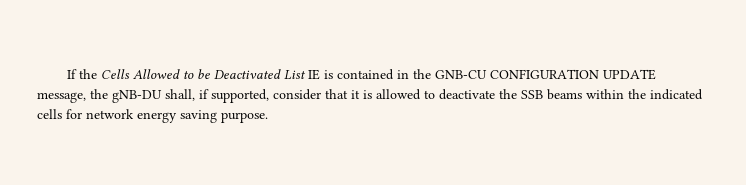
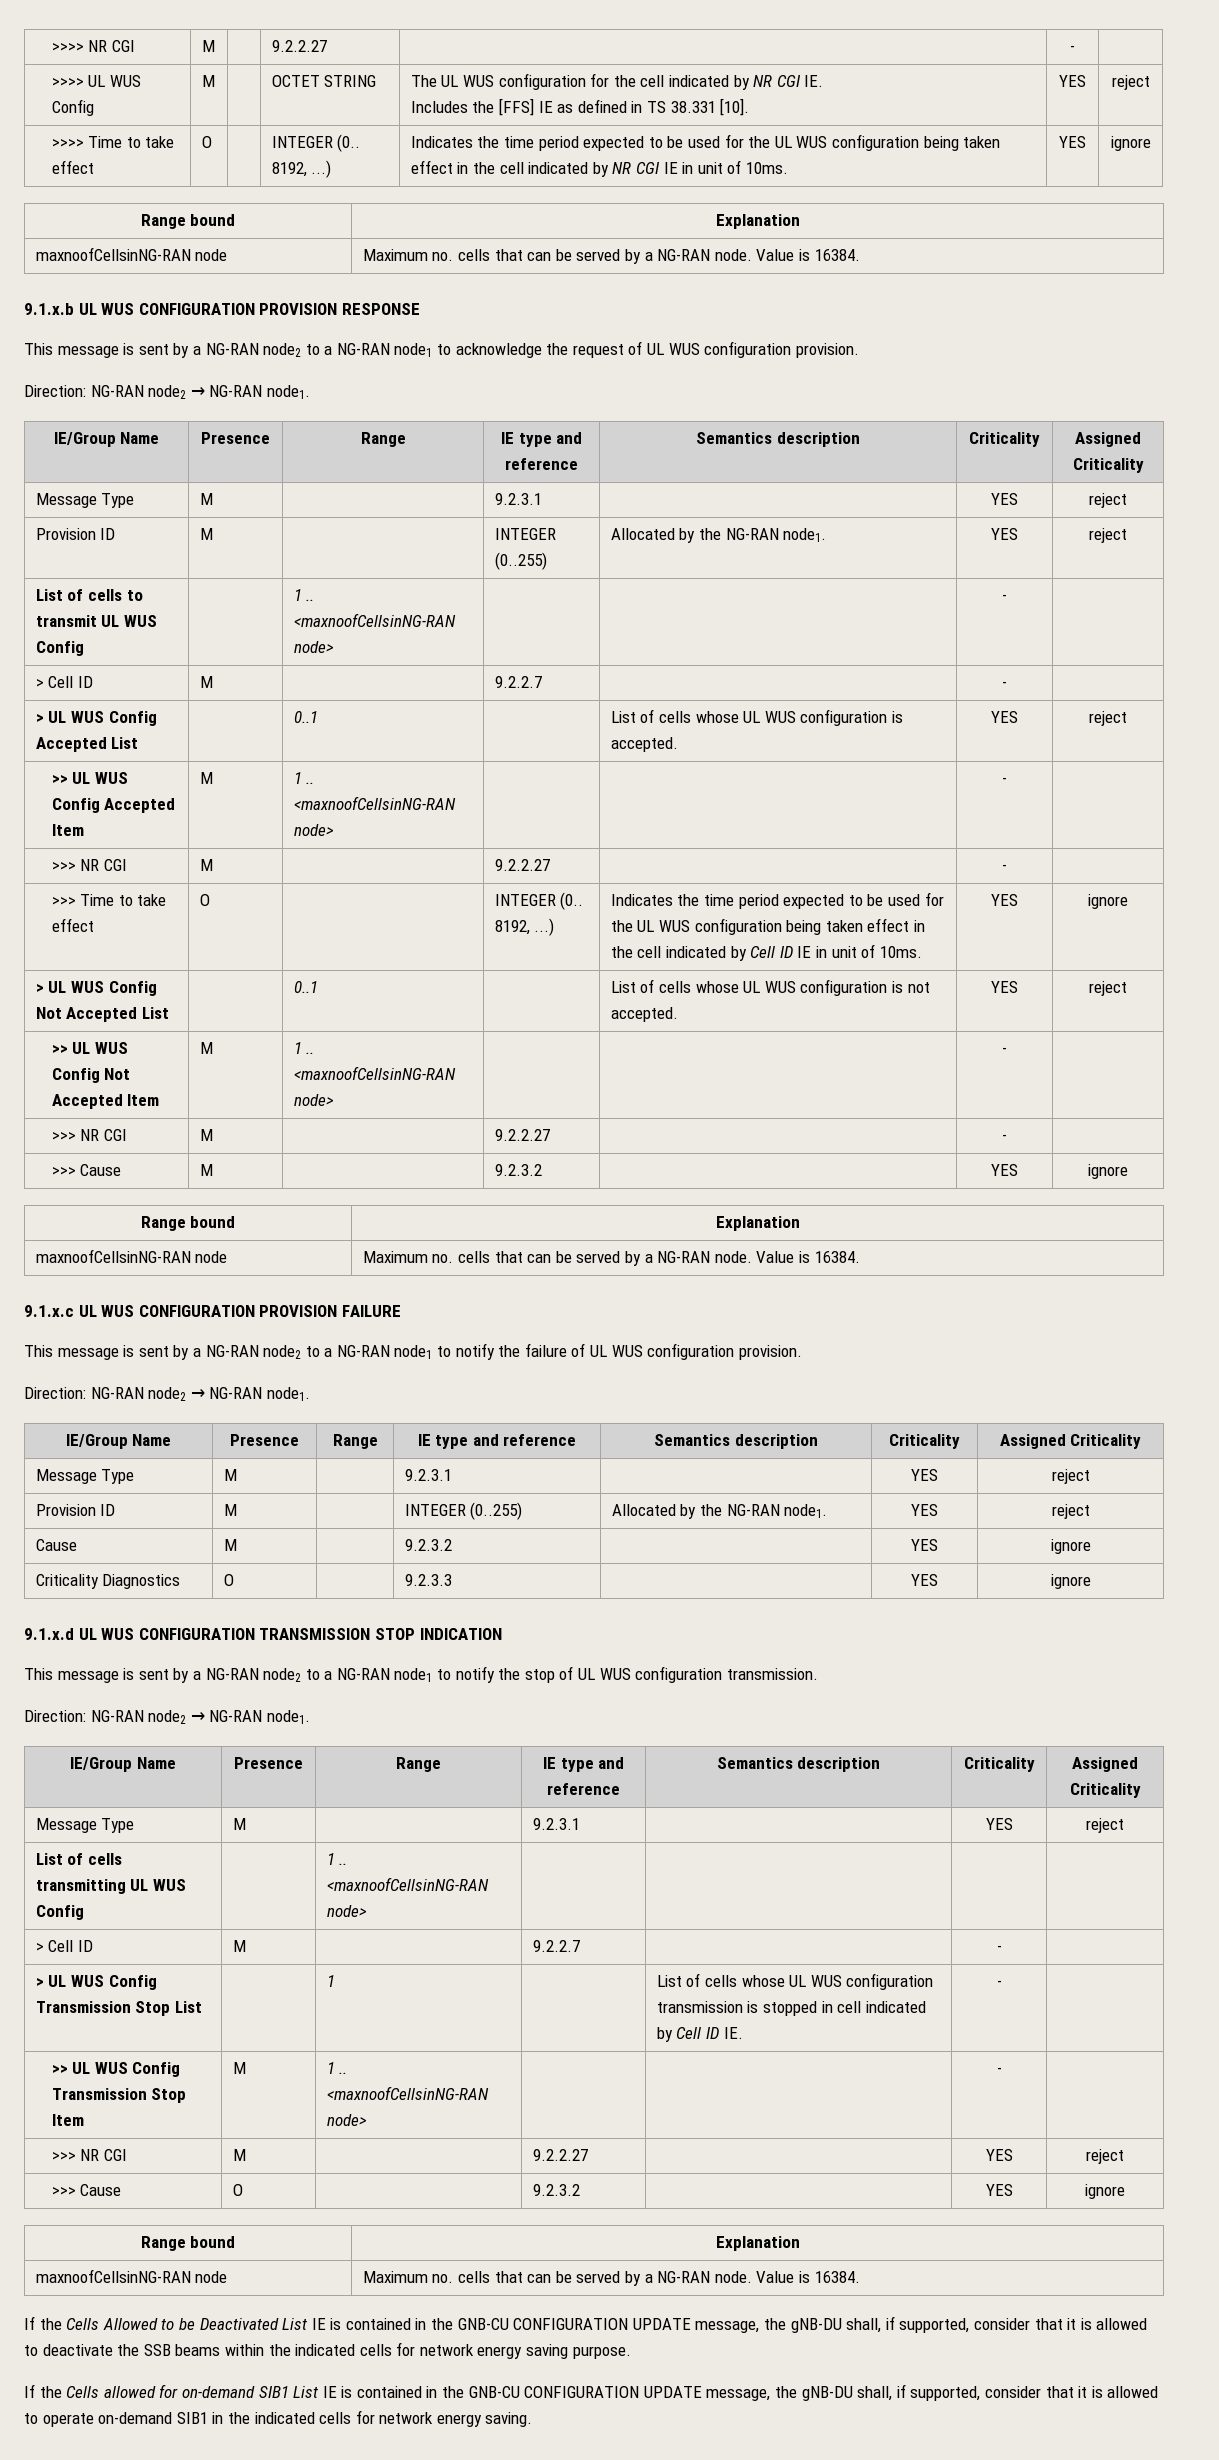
(67, 74) none -> [51,40,135,52] [201,40,215,52] [271,40,327,52] [1070,45,1075,52] [51,75,141,87] [51,99,94,116] [201,75,215,87] [271,75,377,87] [410,73,824,90] [410,98,750,116] [1059,75,1086,87] [1111,75,1150,90] [51,136,175,148] [51,160,94,174] [201,136,212,148] [271,134,361,152] [271,160,332,178] [410,134,1001,151] [410,160,788,177] [1059,136,1086,148] [1110,136,1151,151] [140,214,236,229] [715,214,800,229] [35,247,228,261] [362,249,860,264] [24,303,420,315] [24,341,859,358] [24,385,310,399] [53,432,160,447] [201,432,270,444] [360,432,406,447] [500,432,583,447] [505,458,578,470] [696,432,860,447] [969,432,1040,447] [1075,432,1141,447] [1072,458,1144,473] [35,493,135,508] [199,493,213,505] [494,493,542,505] [991,493,1018,505] [1089,493,1127,508] [35,528,116,540] [199,528,213,540] [494,528,556,540] [494,552,547,570] [610,528,827,543] [991,528,1018,540] [1089,528,1127,543] [35,589,143,601] [35,615,158,627] [35,641,84,656] [293,589,315,601] [293,613,456,627] [293,641,334,653] [1002,594,1007,601] [35,676,94,688] [199,676,213,688] [494,676,542,688] [1002,681,1007,688] [35,711,157,726] [35,737,139,752] [293,711,318,723] [610,709,904,726] [610,737,678,752] [991,711,1018,723] [1089,711,1127,726] [51,772,128,784] [51,798,176,813] [51,824,84,836] [199,772,213,784] [293,772,315,784] [293,796,456,810] [293,824,334,836] [1002,777,1007,784] [51,859,127,871] [199,859,213,871] [494,859,550,871] [1002,864,1007,871] [51,894,167,906] [51,918,94,932] [199,894,210,906] [494,892,584,910] [494,918,555,936] [610,892,944,909] [610,918,926,935] [610,944,922,961] [991,894,1018,906] [1088,894,1128,909] [35,981,157,996] [35,1007,170,1022] [293,981,318,993] [610,979,930,996] [610,1007,678,1022] [991,981,1018,993] [1089,981,1127,996] [51,1042,128,1054] [51,1068,131,1083] [51,1094,160,1109] [199,1042,213,1054] [293,1042,315,1054] [293,1066,456,1080] [293,1094,334,1106] [1002,1047,1007,1054] [51,1129,127,1141] [199,1129,213,1141] [494,1129,550,1141] [1002,1134,1007,1141] [51,1164,122,1176] [199,1164,213,1176] [494,1164,542,1176] [991,1164,1018,1176] [1088,1164,1128,1179] [140,1216,236,1231] [715,1216,800,1231] [35,1249,228,1263] [362,1251,860,1266] [24,1305,401,1317] [24,1343,802,1360] [24,1387,310,1401] [65,1434,172,1449] [230,1434,299,1446] [332,1434,378,1449] [417,1434,577,1449] [654,1434,818,1449] [889,1434,960,1449] [999,1434,1142,1449] [35,1469,135,1484] [223,1469,237,1481] [404,1469,452,1481] [911,1469,938,1481] [1051,1469,1090,1484] [35,1504,116,1516] [223,1504,237,1516] [404,1502,523,1520] [611,1504,828,1519] [911,1504,938,1516] [1051,1504,1090,1519] [35,1539,77,1551] [223,1539,237,1551] [404,1539,452,1551] [911,1539,938,1551] [1050,1539,1091,1554] [35,1574,181,1589] [223,1574,234,1586] [404,1574,452,1586] [911,1574,938,1586] [1050,1574,1091,1589] [24,1628,502,1640] [24,1666,818,1683] [24,1710,310,1724] [70,1757,176,1772] [234,1757,303,1769] [396,1757,441,1772] [542,1757,625,1772] [547,1783,620,1795] [716,1757,881,1772] [963,1757,1035,1772] [1072,1757,1138,1772] [1069,1783,1141,1798] [35,1818,135,1833] [232,1818,246,1830] [532,1818,580,1830] [985,1818,1013,1830] [1086,1818,1124,1833] [35,1853,123,1865] [35,1879,187,1894] [35,1905,84,1920] [326,1853,348,1865] [326,1877,489,1891] [326,1905,367,1917] [35,1940,94,1952] [232,1940,246,1952] [532,1940,580,1952] [996,1945,1002,1952] [35,1975,157,1990] [35,2001,203,2016] [326,1975,335,1987] [656,1973,934,1990] [656,2001,926,2016] [656,2027,743,2042] [996,1980,1002,1987] [51,2062,181,2077] [51,2088,187,2103] [51,2114,84,2126] [232,2062,246,2074] [326,2062,348,2074] [326,2086,489,2100] [326,2114,367,2126] [996,2067,1002,2074] [51,2149,127,2161] [232,2149,246,2161] [532,2149,588,2161] [985,2149,1013,2161] [1086,2149,1124,2164] [51,2184,122,2196] [232,2184,243,2196] [532,2184,580,2196] [985,2184,1013,2196] [1085,2184,1125,2199] [140,2236,236,2251] [715,2236,800,2251] [35,2269,228,2283] [362,2271,860,2286] >>>> NR CGI | M | | 9.2.2.27 | | - | // >>>> UL WUS Config | M | | OCTET STRING | The UL WUS configuration for the cell indicated by NR CGI IE. // Includes the [FFS] IE as defined in TS 38.331 [10]. | YES | reject // >>>> Time to take effect | O | | INTEGER (0.. 8192, ...) | Indicates the time period expected to be used for the UL WUS configuration being taken effect in the cell indicated by NR CGI IE in unit of 10ms. | YES | ignore // Range bound | Explanation // maxnoofCellsinNG-RAN node | Maximum no. cells that can be served by a NG-RAN node. Value is 16384. // 9.1.x.b UL WUS CONFIGURATION PROVISION RESPONSE // This message is sent by a NG-RAN node2 to a NG-RAN node1 to acknowledge the request of UL WUS configuration provision. // Direction: NG-RAN node2 → NG-RAN node1. // IE/Group Name | Presence | Range | IE type and reference | Semantics description | Criticality | Assigned Criticality // Message Type | M | | 9.2.3.1 | | YES | reject // Provision ID | M | | INTEGER (0..255) | Allocated by the NG-RAN node1. | YES | reject // List of cells to transmit UL WUS Config | | 1 .. <maxnoofCellsinNG-RAN node> | | | - | // > Cell ID | M | | 9.2.2.7 | | - | // > UL WUS Config Accepted List | | 0..1 | | List of cells whose UL WUS configuration is accepted. | YES | reject // >> UL WUS Config Accepted Item | M | 1 .. <maxnoofCellsinNG-RAN node> | | | - | // >>> NR CGI | M | | 9.2.2.27 | | - | // >>> Time to take effect | O | | INTEGER (0.. 8192, ...) | Indicates the time period expected to be used for the UL WUS configuration being taken effect in the cell indicated by Cell ID IE in unit of 10ms. | YES | ignore // > UL WUS Config Not Accepted List | | 0..1 | | List of cells whose UL WUS configuration is not accepted. | YES | reject // >> UL WUS Config Not Accepted Item | M | 1 .. <maxnoofCellsinNG-RAN node> | | | - | // >>> NR CGI | M | | 9.2.2.27 | | - | // >>> Cause | M | | 9.2.3.2 | | YES | ignore // Range bound | Explanation // maxnoofCellsinNG-RAN node | Maximum no. cells that can be served by a NG-RAN node. Value is 16384. // 9.1.x.c UL WUS CONFIGURATION PROVISION FAILURE // This message is sent by a NG-RAN node2 to a NG-RAN node1 to notify the failure of UL WUS configuration provision. // Direction: NG-RAN node2 → NG-RAN node1. // IE/Group Name | Presence | Range | IE type and reference | Semantics description | Criticality | Assigned Criticality // Message Type | M | | 9.2.3.1 | | YES | reject // Provision ID | M | | INTEGER (0..255) | Allocated by the NG-RAN node1. | YES | reject // Cause | M | | 9.2.3.2 | | YES | ignore // Criticality Diagnostics | O | | 9.2.3.3 | | YES | ignore // 9.1.x.d UL WUS CONFIGURATION TRANSMISSION STOP INDICATION // This message is sent by a NG-RAN node2 to a NG-RAN node1 to notify the stop of UL WUS configuration transmission. // Direction: NG-RAN node2 → NG-RAN node1. // IE/Group Name | Presence | Range | IE type and reference | Semantics description | Criticality | Assigned Criticality // Message Type | M | | 9.2.3.1 | | YES | reject // List of cells transmitting UL WUS Config | | 1 .. <maxnoofCellsinNG-RAN node> | | | | // > Cell ID | M | | 9.2.2.7 | | - | // > UL WUS Config Transmission Stop List | | 1 | | List of cells whose UL WUS configuration transmission is stopped in cell indicated by Cell ID IE. | - | // >> UL WUS Config Transmission Stop Item | M | 1 .. <maxnoofCellsinNG-RAN node> | | | - | // >>> NR CGI | M | | 9.2.2.27 | | YES | reject // >>> Cause | O | | 9.2.3.2 | | YES | ignore // Range bound | Explanation // maxnoofCellsinNG-RAN node | Maximum no. cells that can be served by a NG-RAN node. Value is 16384. //
(268, 117) none -> [24,2384,1159,2401] [24,2410,533,2427] // If the Cells allowed for on-demand SIB1 List IE is contained in the GNB-CU CONFIGURATION UPDATE message, the gNB-DU shall, if supported, consider that it is allowed to operate on-demand SIB1 in the indicated cells for network energy saving.

